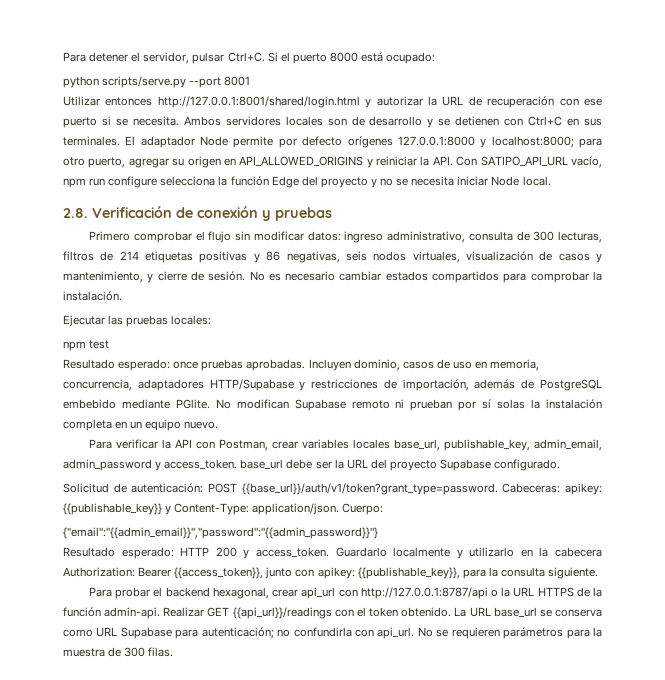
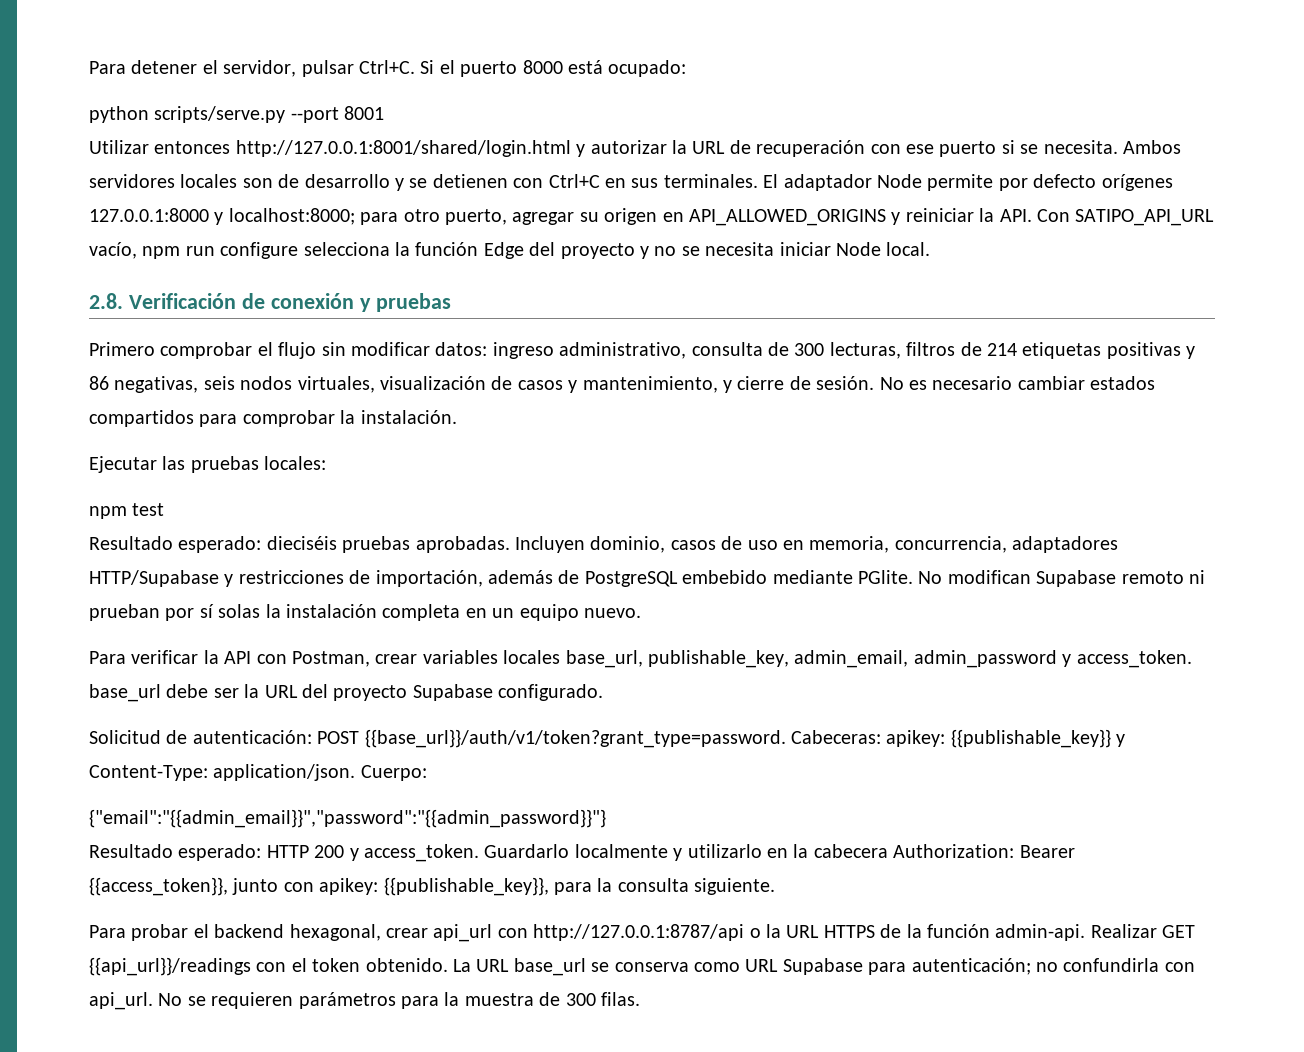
[173,361,199,369] once -> [266,536,337,550] dieciséis

